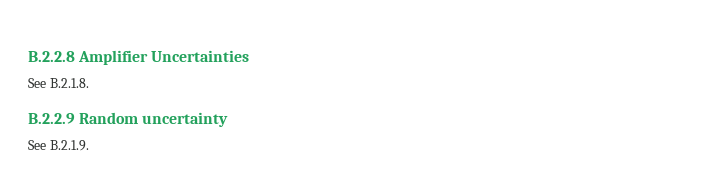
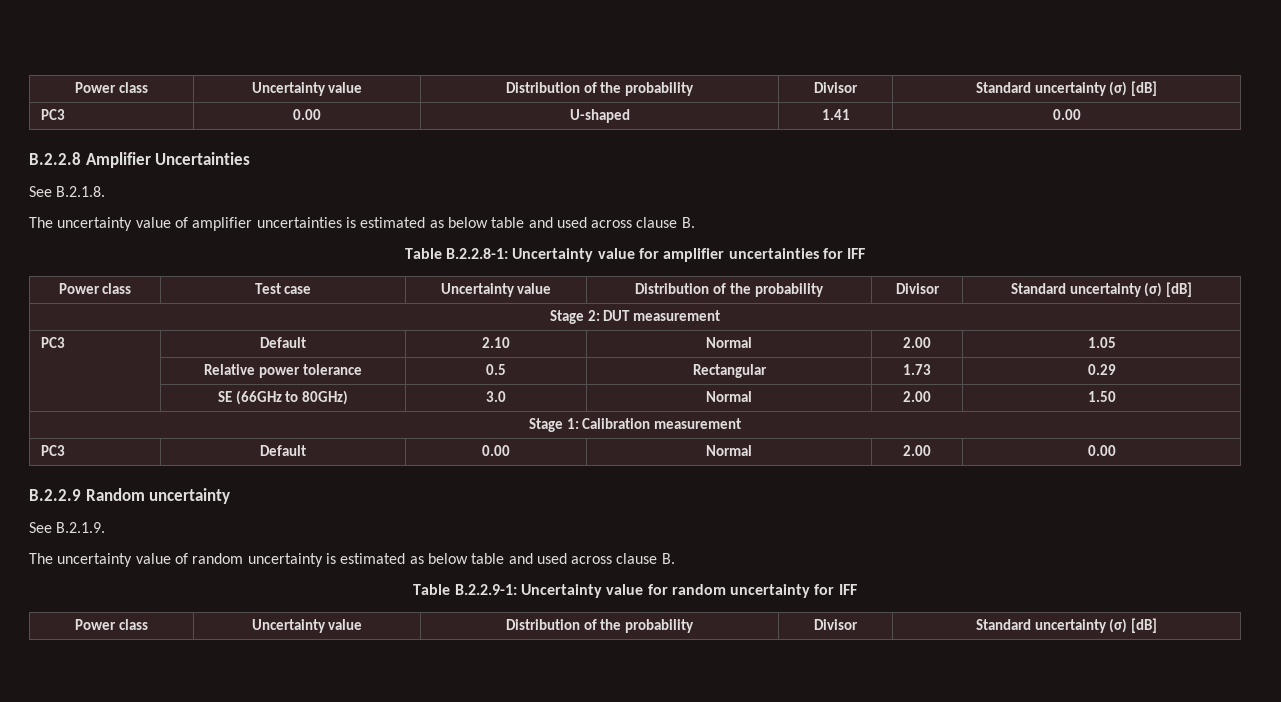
(28, 56) none -> [75,82,148,93] [251,82,363,96] [505,82,695,96] [814,82,858,93] [975,81,1158,96] [41,109,66,120] [293,109,321,120] [569,109,630,123] [821,109,850,120] [1052,109,1081,120] Power class | Uncertainty value | Distribution of the probability | Divisor | Standard uncertainty (σ) [dB] // PC3 | 0.00 | U-shaped | 1.41 | 0.00 //
(89, 83) none -> [29,217,695,231] [404,248,866,262] [58,283,132,294] [254,283,312,294] [440,283,552,297] [635,283,824,297] [895,283,940,294] [1010,282,1193,297] [549,310,721,324] [41,337,66,348] [260,337,306,348] [482,337,510,348] [706,337,752,348] [903,337,931,348] [1087,337,1116,348] [204,364,362,378] [486,364,506,375] [692,364,767,378] [903,364,931,375] [1087,364,1116,375] [217,390,349,405] [486,391,506,402] [706,391,752,402] [903,391,931,402] [1087,391,1116,402] [528,418,742,432] [41,445,66,456] [260,445,306,456] [482,445,510,456] [706,445,752,456] [903,445,931,456] [1087,445,1116,456] // The uncertainty value of amplifier uncertainties is estimated as below table and used across clause B. // Table B.2.2.8-1: Uncertainty value for amplifier uncertainties for IFF // Power class | Test case | Uncertainty value | Distribution of the probability | Divisor | Standard uncertainty (σ) [dB] // Stage 2: DUT measurement // PC3 | Default | 2.10 | Normal | 2.00 | 1.05 // | Relative power tolerance | 0.5 | Rectangular | 1.73 | 0.29 // | SE (66GHz to 80GHz) | 3.0 | Normal | 2.00 | 1.50 // Stage 1: Calibration measurement // PC3 | Default | 0.00 | Normal | 2.00 | 0.00
(89, 145) none -> [29,553,675,567] [413,584,857,598] [75,619,148,630] [251,619,363,633] [505,619,695,633] [814,619,858,630] [975,618,1158,633] // The uncertainty value of random uncertainty is estimated as below table and used across clause B. // Table B.2.2.9-1: Uncertainty value for random uncertainty for IFF // Power class | Uncertainty value | Distribution of the probability | Divisor | Standard uncertainty (σ) [dB]

